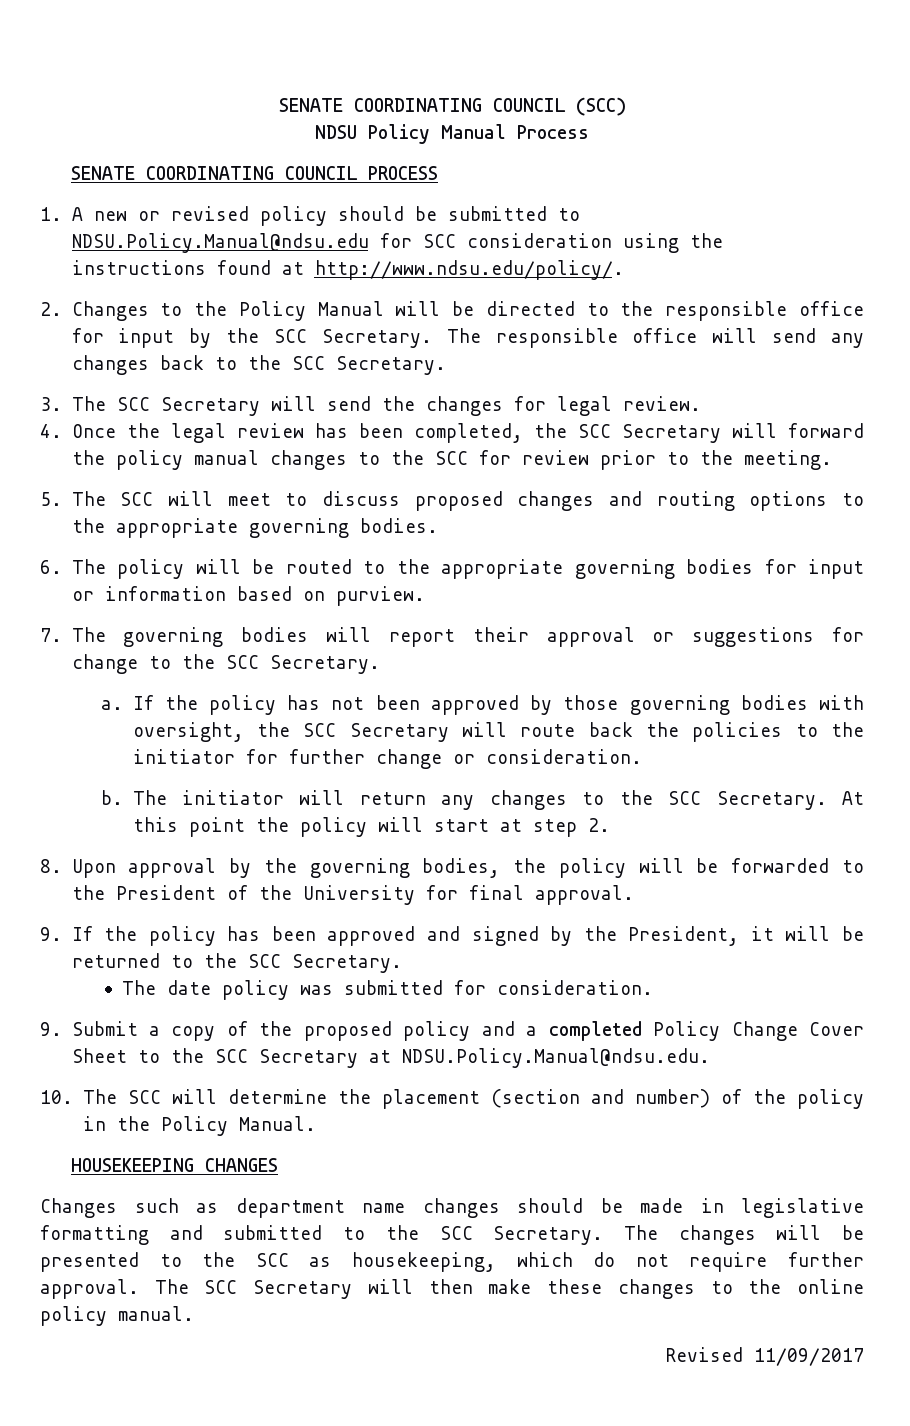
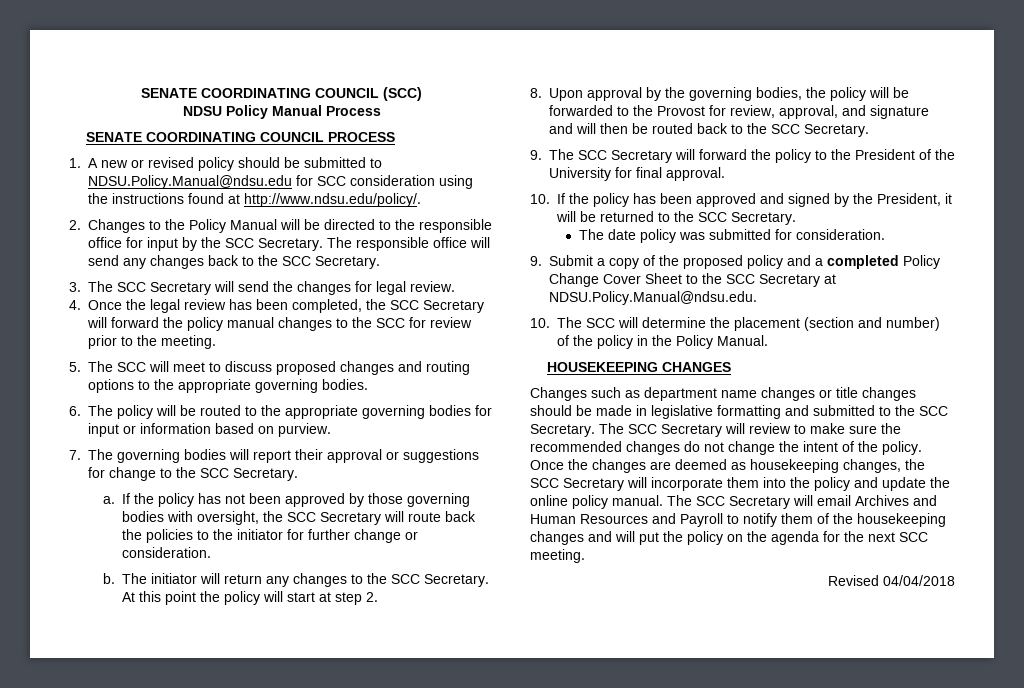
(105, 892) none -> [657,105,929,119] [549,123,869,137] [530,149,851,163] Provost for review, approval, and signature and will then be routed back to the SCC Secretary. // 9. The SCC Secretary will forward the policy to the
[40,927,62,941] 9. -> [530,194,550,204] 10.
(500, 1208) none -> [819,387,916,401] or title changes
[678,1225,865,1245] [40,1252,865,1272] [40,1279,865,1299] [40,1306,194,1326] changes will be presented to the SCC as housekeeping, which do not require further approval. The SCC Secretary will then make these changes to the online policy manual. -> [628,423,901,437] [530,441,922,455] [530,459,925,473] [530,477,950,491] [530,495,937,509] [530,513,946,527] [530,531,928,545] [530,549,585,563] SCC Secretary will review to make sure the recommended changes do not change the intent of the policy. Once the changes are deemed as housekeeping changes, the SCC Secretary will incorporate them into the policy and update the online policy manual. The SCC Secretary will email Archives and Human Resources and Payroll to notify them of the housekeeping changes and will put the policy on the agenda for the next SCC meeting.
[754,1348,864,1366] 11/09/2017 -> [883,575,955,586] 04/04/2018

